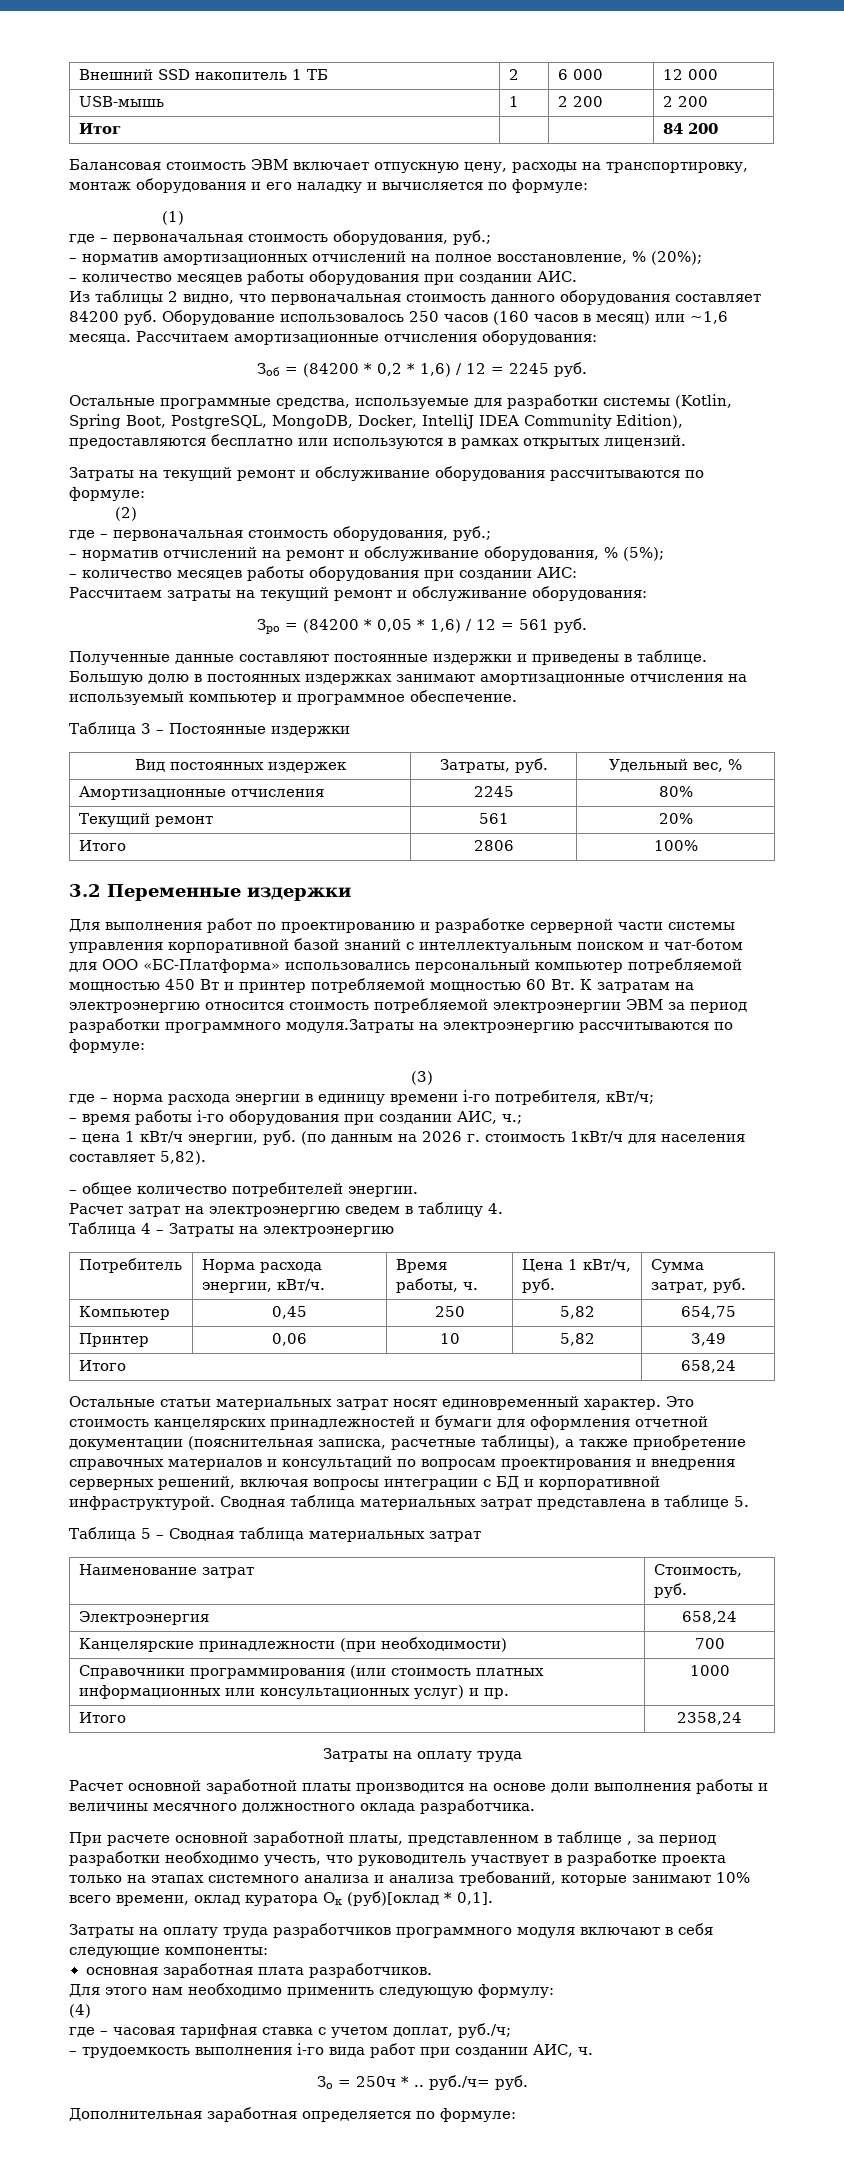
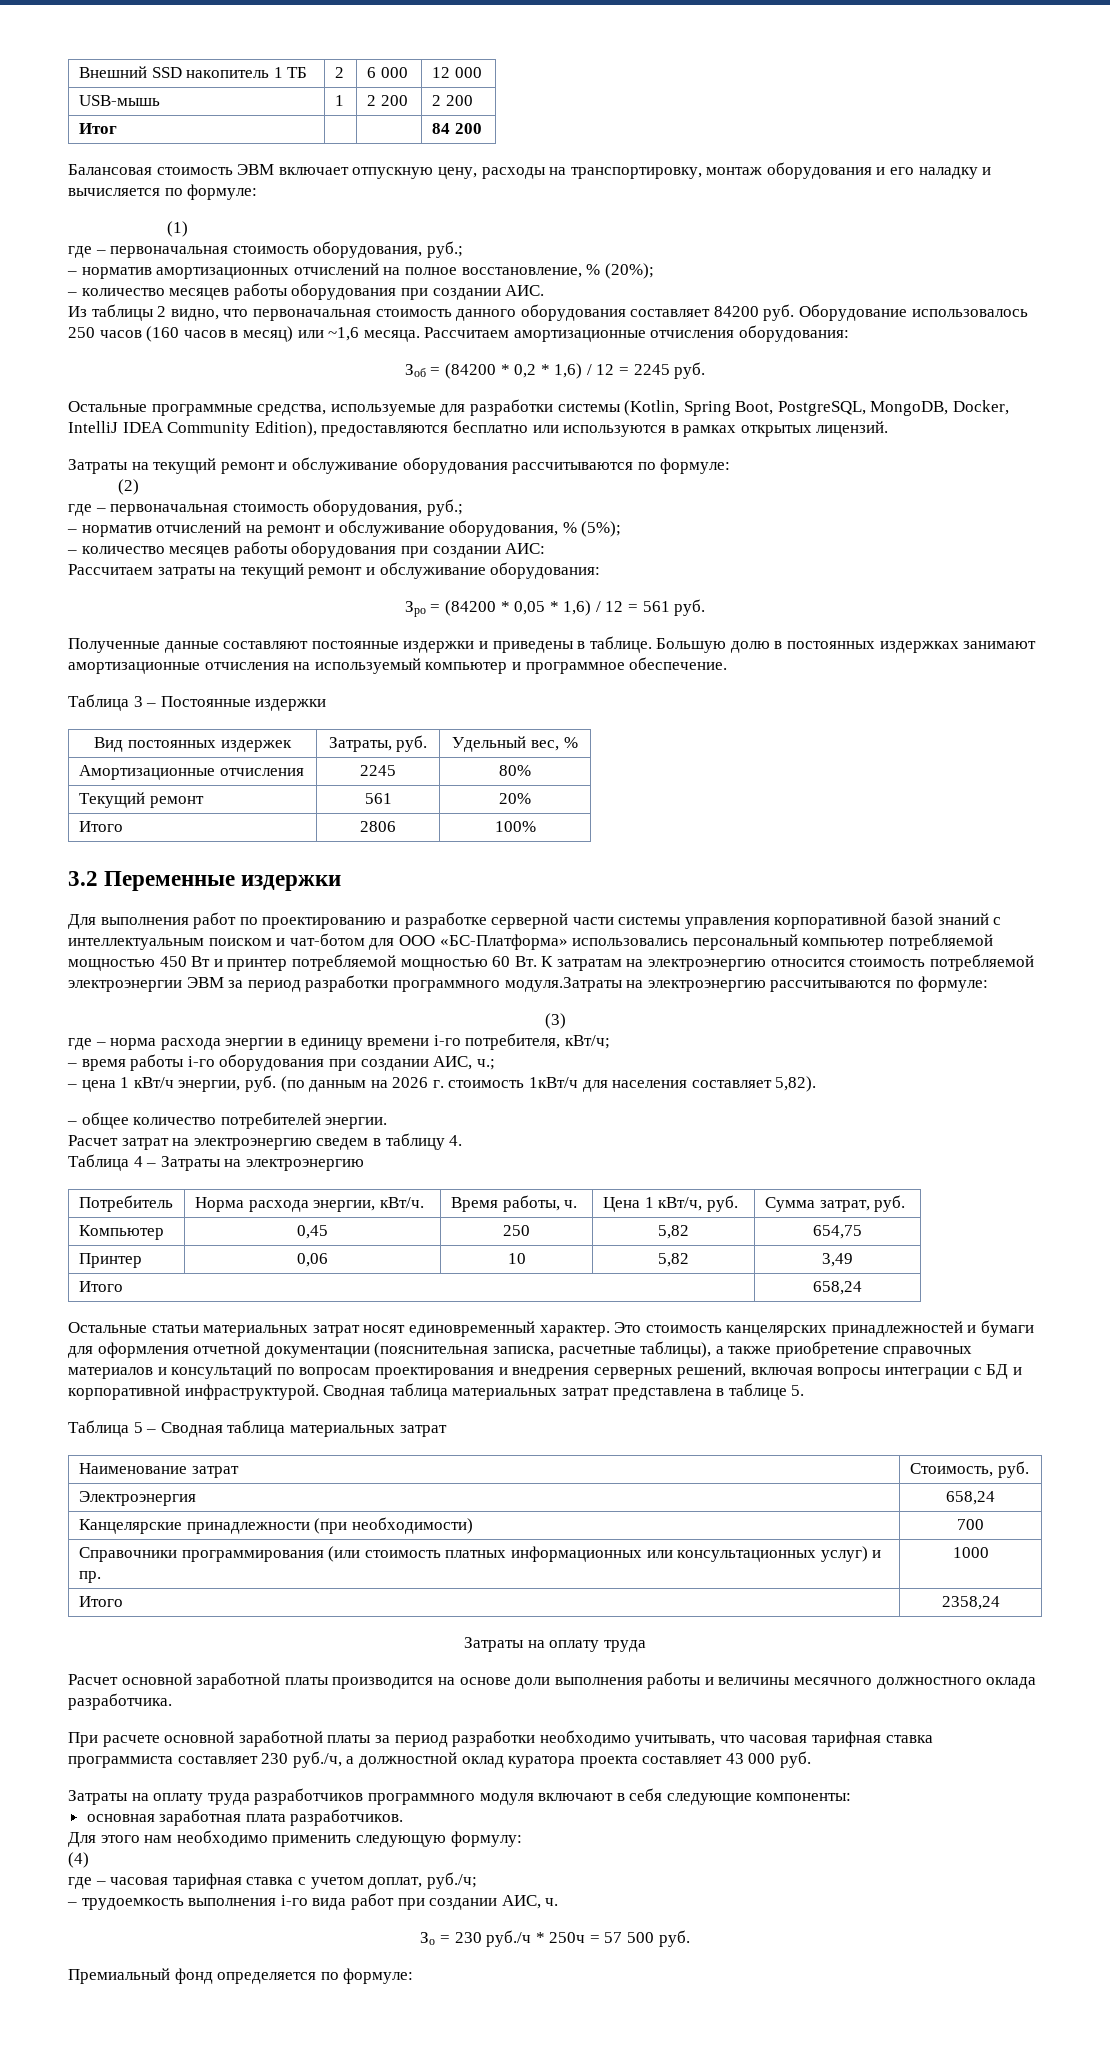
[349,1831,716,1846] [69,1851,726,1866] [69,1871,750,1886] [69,1891,493,1906] платы, представленном в таблице , за период разработки необходимо учесть, что руководитель участвует в разработке проекта только на этапах системного анализа и анализа требований, которые занимают 10% всего времени, оклад куратора Ок (руб)[оклад * 0,1]. -> [327,1730,933,1747] [68,1751,812,1768] платы за период разработки необходимо учитывать, что часовая тарифная ставка программиста составляет 230 руб./ч, а должностной оклад куратора проекта составляет 43 000 руб.
[355,2075,528,2090] [69,2107,297,2122] 250ч * .. руб./ч= руб. // Дополнительная заработная -> [454,1930,690,1947] [68,1968,213,1984] 230 руб./ч * 250ч = 57 500 руб. // Премиальный фонд

